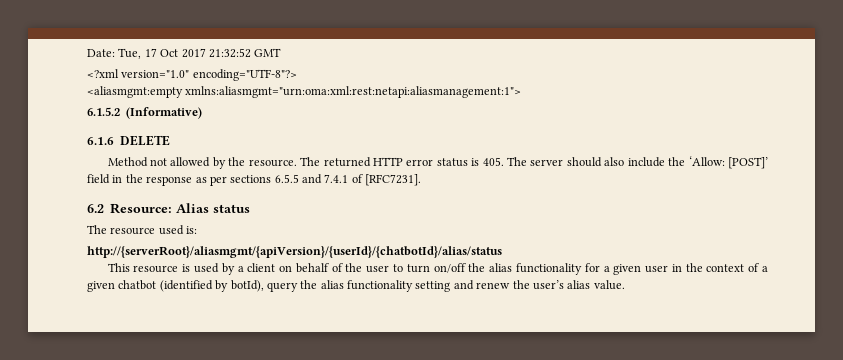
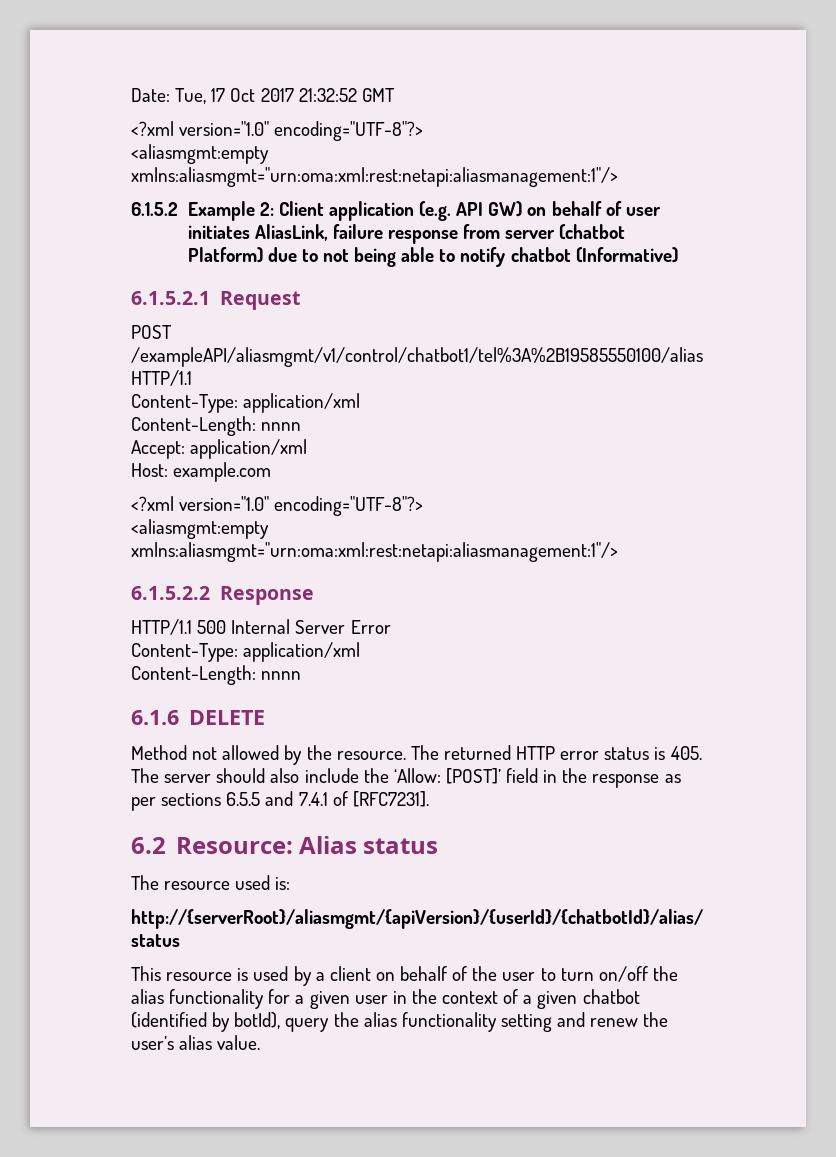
[185,86,522,98] xmlns:aliasmgmt="urn:oma:xml:rest:netapi:aliasmanagement:1"> -> [131,167,618,187] xmlns:aliasmgmt="urn:oma:xml:rest:netapi:aliasmanagement:1"/>
[126,107,203,119] (Informative) -> [187,201,661,221] [187,224,626,244] [187,247,678,267] [131,291,300,310] [131,325,172,339] [131,347,703,367] [131,370,192,386] [131,393,361,413] [131,416,302,436] [131,439,308,459] [131,462,272,482] [131,496,424,516] [131,519,269,539] [131,542,618,562] [131,586,314,605] [131,619,391,635] [131,642,361,662] [131,665,302,685] Example 2: Client application (e.g. API GW) on behalf of user initiates AliasLink, failure response from server (chatbot Platform) due to not being able to notify chatbot (Informative) // 6.1.5.2.1 Request // POST /exampleAPI/aliasmgmt/v1/control/chatbot1/tel%3A%2B19585550100/alias HTTP/1.1 // Content-Type: application/xml // Content-Length: nnnn // Accept: application/xml // Host: example.com // <?xml version="1.0" encoding="UTF-8"?> // <aliasmgmt:empty xmlns:aliasmgmt="urn:oma:xml:rest:netapi:aliasmanagement:1"/> // 6.1.5.2.2 Response // HTTP/1.1 500 Internal Server Error // Content-Type: application/xml // Content-Length: nnnn

